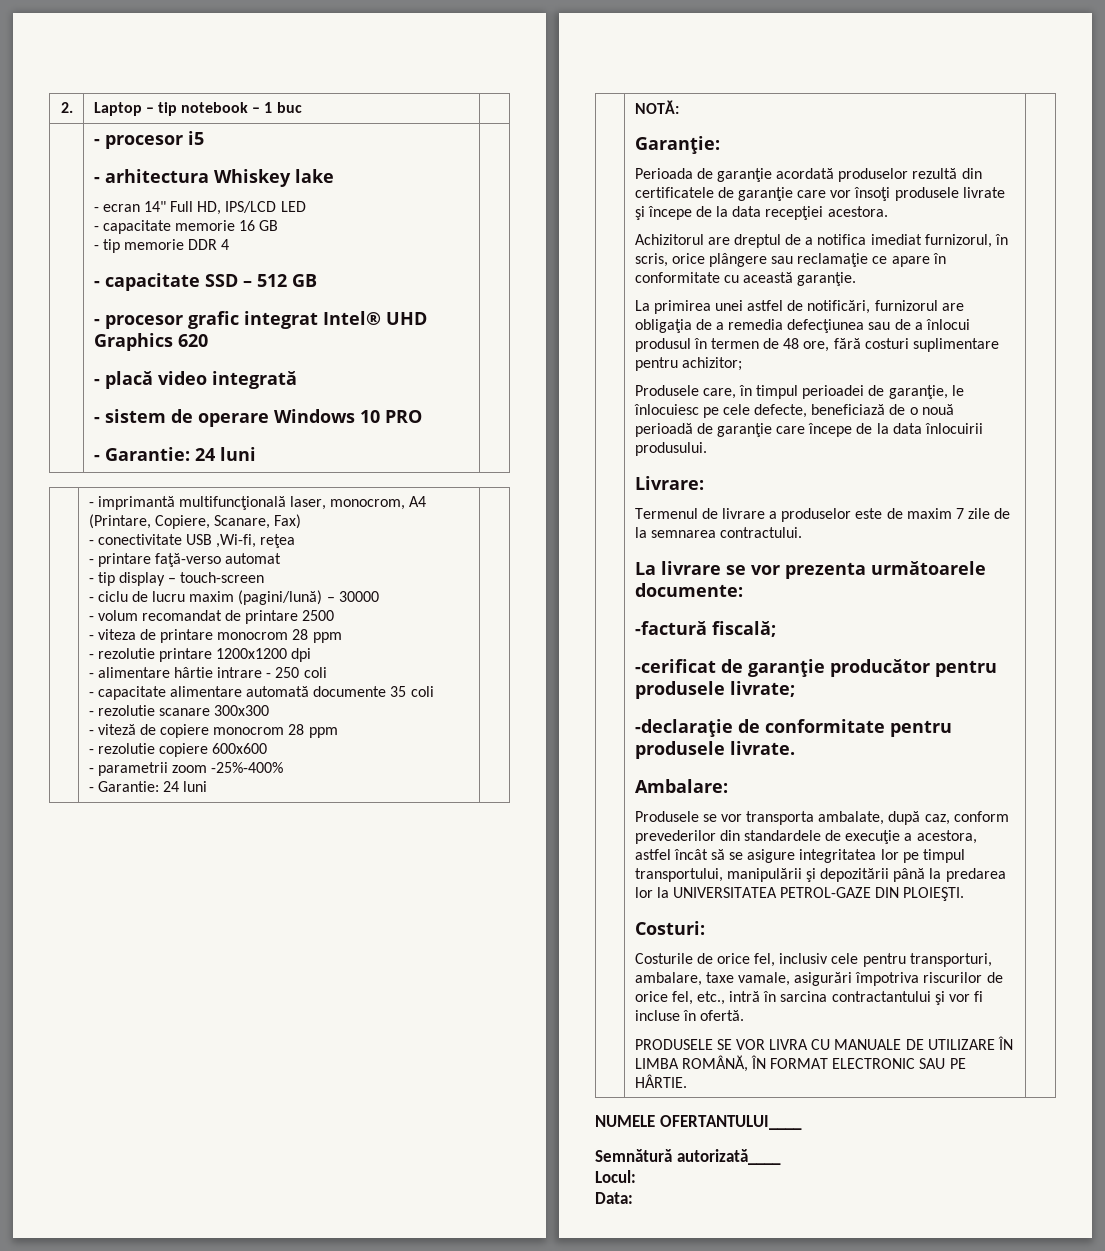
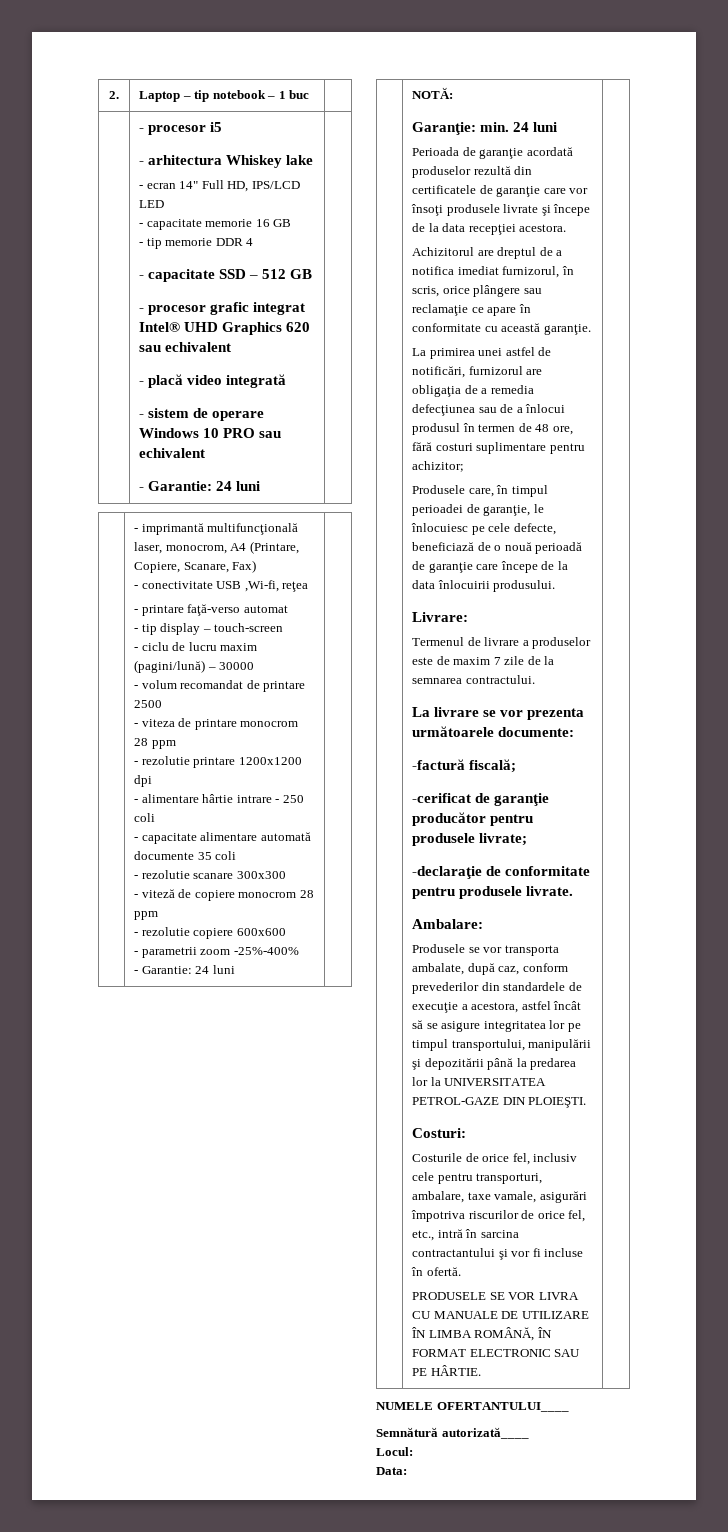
(208, 340) none -> [139,342,232,352] sau echivalent
(422, 416) none -> [259,431,282,438] [139,448,206,458] sau echivalent
(720, 145) none -> [480,122,558,132] min. 24 luni

